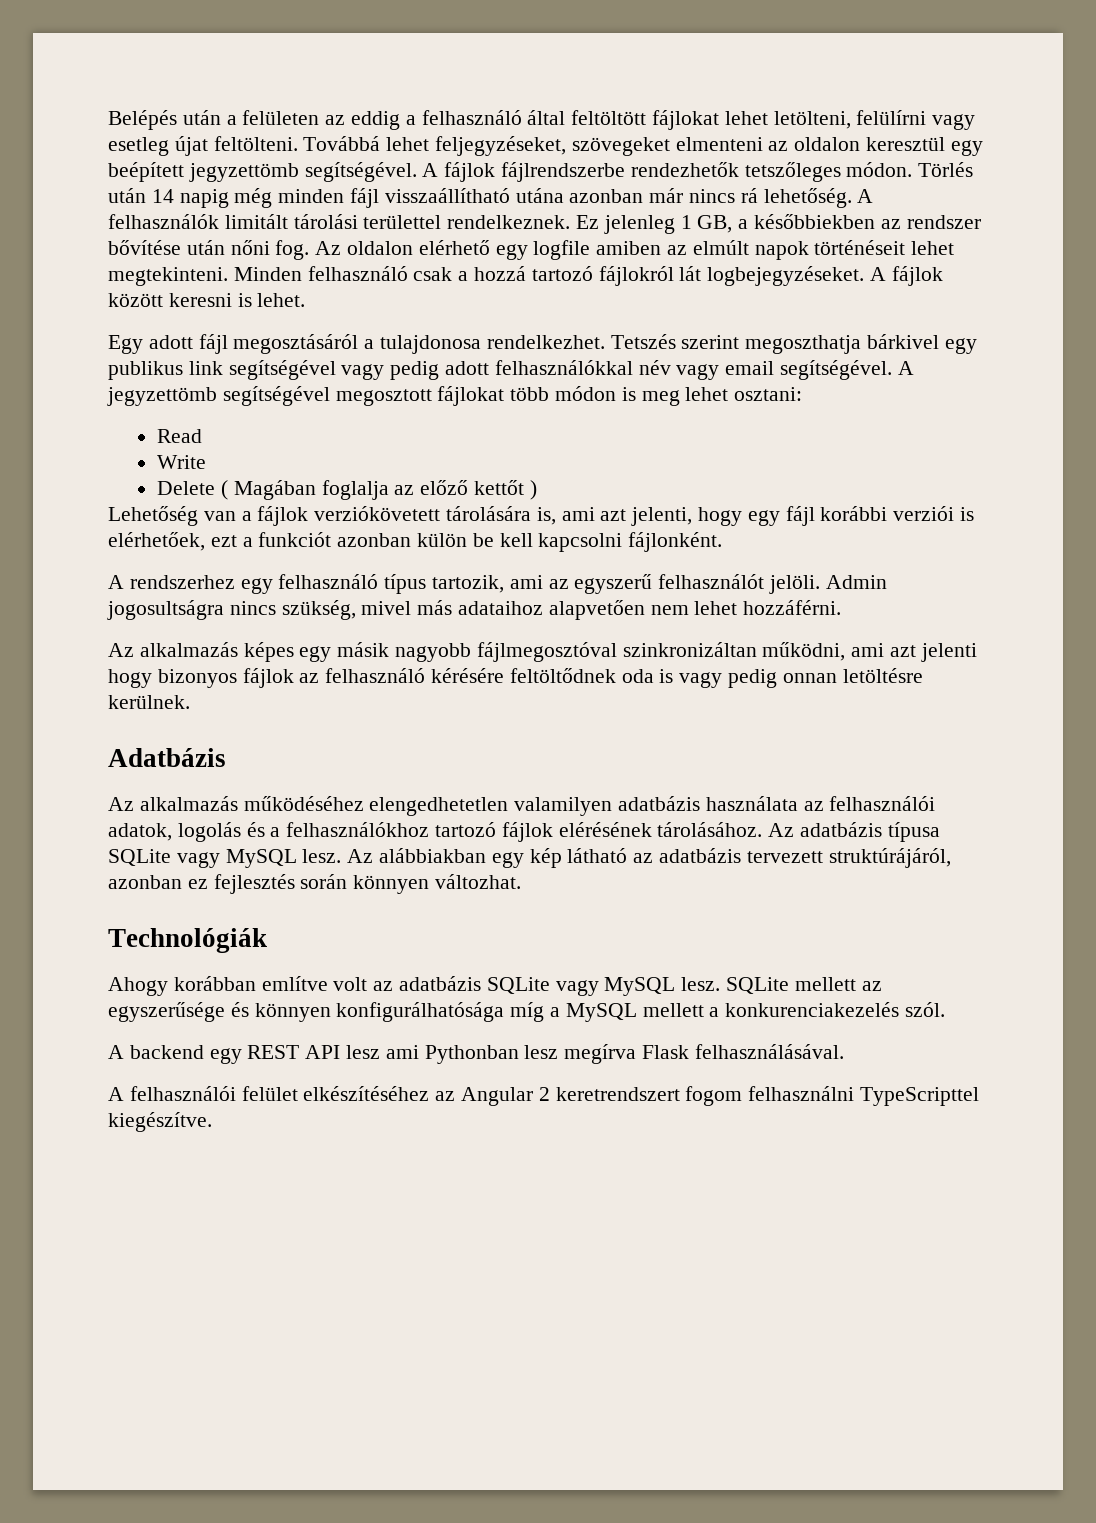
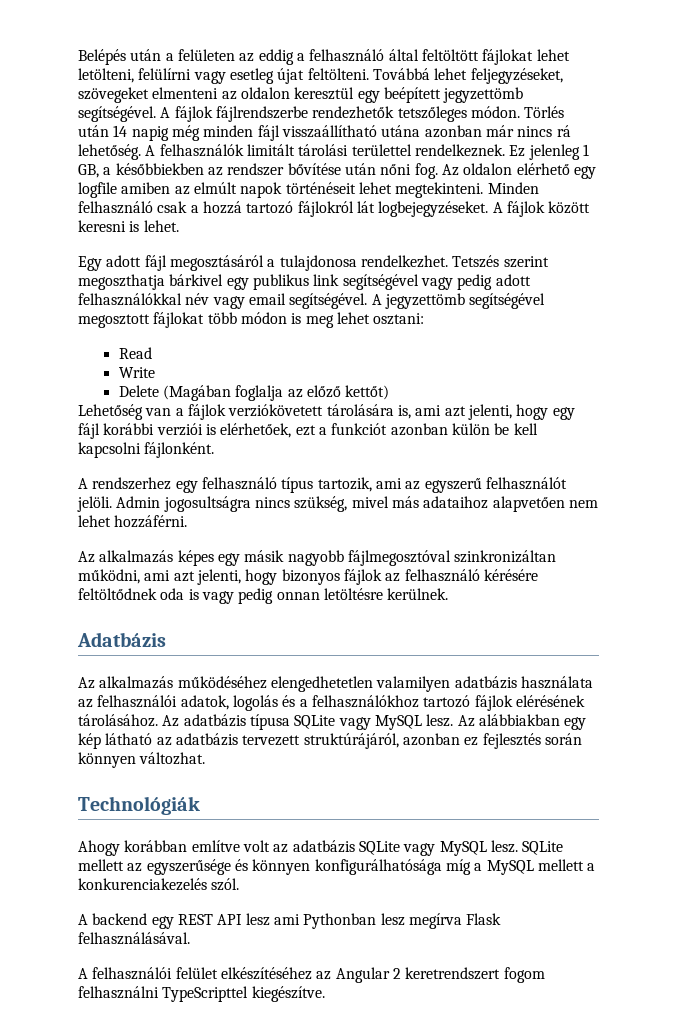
[220,480,316,500] ( Magában -> [163,385,232,401] (Magában
[473,480,537,500] kettőt ) -> [345,385,390,400] kettőt)
[920,643,977,662] jelenti -> [196,569,241,585] jelenti,

